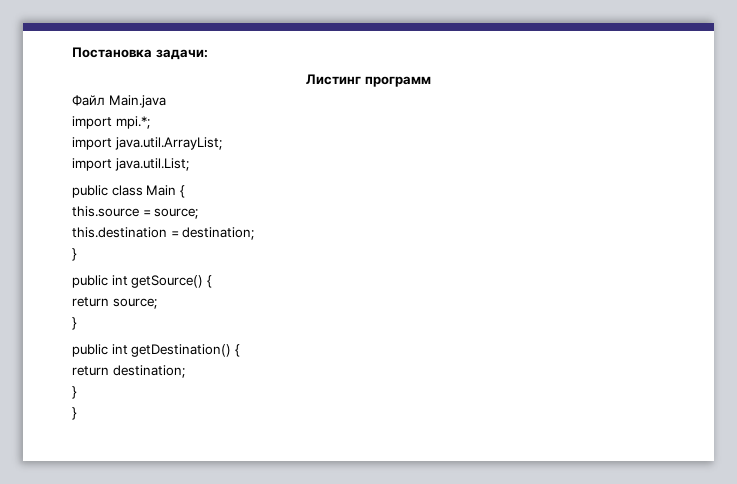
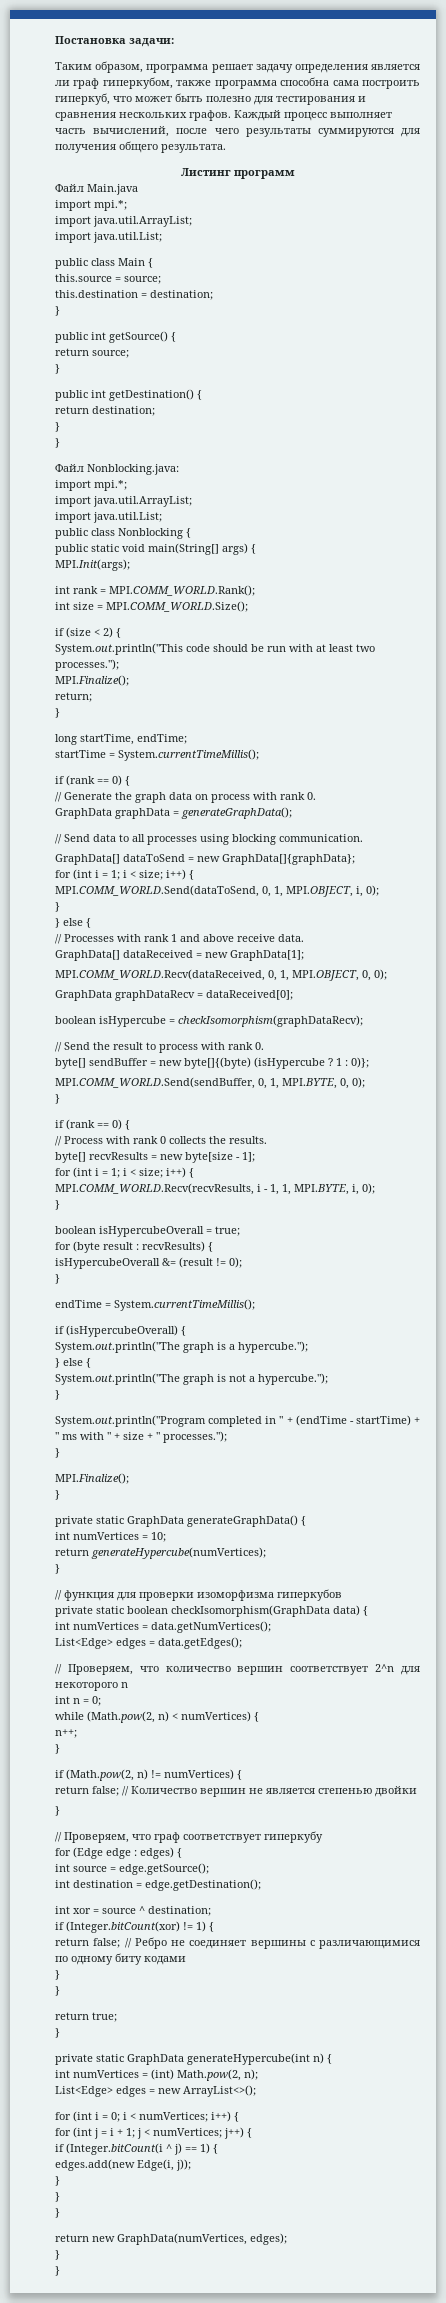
(208, 54) none -> [55,61,420,73] [55,77,420,89] [55,93,366,105] [55,110,392,121] [55,126,420,137] [55,141,226,153] // Таким образом, программа решает задачу определения является ли граф гиперкубом, также программа способна сама построить гиперкуб, что может быть полезно для тестирования и сравнения нескольких графов. Каждый процесс выполняет часть вычислений, после чего результаты суммируются для получения общего результата.
(77, 413) none -> [55,464,179,475] [55,480,127,491] [55,496,192,507] [55,512,162,523] [55,528,191,539] [55,543,256,555] [55,559,130,571] [55,585,255,596] [55,601,248,612] [55,627,121,638] [55,643,375,655] [55,659,119,671] [55,675,129,686] [55,692,92,702] [55,708,60,718] [55,734,187,745] [55,749,259,761] [55,775,130,786] [55,792,316,803] [55,807,292,819] [55,834,363,845] [55,854,355,865] [55,869,194,880] [55,885,379,897] [55,902,60,912] [55,918,91,928] [55,934,304,944] [55,950,304,961] [55,969,387,981] [55,990,293,1001] [55,1015,363,1027] [55,1042,264,1053] [55,1057,369,1069] [55,1077,365,1089] [55,1094,60,1104] [55,1119,130,1130] [55,1136,267,1146] [55,1152,255,1163] [55,1167,194,1178] [55,1183,375,1195] [55,1200,60,1210] [55,1226,240,1237] [55,1241,213,1253] [55,1257,242,1269] [55,1274,60,1284] [55,1299,255,1311] [55,1325,186,1337] [55,1341,308,1353] [55,1358,91,1368] [55,1373,328,1385] [55,1390,60,1400] [55,1415,420,1427] [55,1431,227,1443] [55,1448,60,1458] [55,1473,129,1484] [55,1490,60,1500] [55,1515,306,1527] [55,1532,166,1542] [55,1547,266,1559] [55,1564,60,1574] [55,1589,342,1601] [55,1605,368,1617] [55,1621,271,1633] [55,1637,242,1649] [55,1664,420,1675] [55,1682,128,1691] [55,1696,101,1706] [55,1711,259,1723] [55,1729,77,1738] [55,1744,60,1754] [55,1769,242,1781] [55,1786,417,1797] [55,1806,60,1816] [55,1831,323,1843] [55,1847,182,1859] [55,1863,209,1875] [55,1879,261,1891] [55,1906,211,1916] [55,1921,214,1933] [55,1937,420,1949] [55,1953,186,1965] [55,1970,60,1980] [55,1986,60,1996] [55,2012,117,2022] [55,2028,60,2038] [55,2053,332,2065] [55,2069,258,2081] [55,2085,256,2097] [55,2111,239,2122] [55,2127,252,2139] [55,2143,218,2155] [55,2159,191,2171] [55,2176,60,2186] [55,2192,60,2202] [55,2208,60,2218] [55,2233,287,2245] [55,2250,60,2260] [55,2266,60,2276] // Файл Nonblocking.java: // import mpi.*; // import java.util.ArrayList; // import java.util.List; // public class Nonblocking { // public static void main(String[] args) { // MPI.Init(args); // int rank = MPI.COMM_WORLD.Rank(); // int size = MPI.COMM_WORLD.Size(); // if (size < 2) { // System.out.println("This code should be run with at least two processes."); // MPI.Finalize(); // return; // } // long startTime, endTime; // startTime = System.currentTimeMillis(); // if (rank == 0) { // // Generate the graph data on process with rank 0. // GraphData graphData = generateGraphData(); // // Send data to all processes using blocking communication. // GraphData[] dataToSend = new GraphData[]{graphData}; // for (int i = 1; i < size; i++) { // MPI.COMM_WORLD.Send(dataToSend, 0, 1, MPI.OBJECT, i, 0); // } // } else { // // Processes with rank 1 and above receive data. // GraphData[] dataReceived = new GraphData[1]; // MPI.COMM_WORLD.Recv(dataReceived, 0, 1, MPI.OBJECT, 0, 0); // GraphData graphDataRecv = dataReceived[0]; // boolean isHypercube = checkIsomorphism(graphDataRecv); // // Send the result to process with rank 0. // byte[] sendBuffer = new byte[]{(byte) (isHypercube ? 1 : 0)}; // MPI.COMM_WORLD.Send(sendBuffer, 0, 1, MPI.BYTE, 0, 0); // } // if (rank == 0) { // // Process with rank 0 collects the results. // byte[] recvResults = new byte[size - 1]; // for (int i = 1; i < size; i++) { // MPI.COMM_WORLD.Recv(recvResults, i - 1, 1, MPI.BYTE, i, 0); // } // boolean isHypercubeOverall = true; // for (byte result : recvResults) { // isHypercubeOverall &= (result != 0); // } // endTime = System.currentTimeMillis(); // if (isHypercubeOverall) { // System.out.println("The graph is a hypercube."); // } else { // System.out.println("The graph is not a hypercube."); // } // System.out.println("Program completed in " + (endTime - startTime) + " ms with " + size + " processes."); // } // MPI.Finalize(); // } // private static GraphData generateGraphData() { // int numVertices = 10; // return generateHypercube(numVertices); // } // // функция для проверки изоморфизма гиперкубов // private static boolean checkIsomorphism(GraphData data) { // int numVertices = data.getNumVertices(); // List<Edge> edges = data.getEdges(); // // Проверяем, что количество вершин соответствует 2^n для некоторого n // int n = 0; // while (Math.pow(2, n) < numVertices) { // n++; // } // if (Math.pow(2, n) != numVertices) { // return false; // Количество вершин не является степенью двойки // } // // Проверяем, что граф соответствует гиперкубу // for (Edge edge : edges) { // int source = edge.getSource(); // int destination = edge.getDestination(); // int xor = source ^ destination; // if (Integer.bitCount(xor) != 1) { // return false; // Ребро не соединяет вершины с различающимися по одному биту кодами // } // } // return true; // } // private static GraphData generateHypercube(int n) { // int numVertices = (int) Math.pow(2, n); // List<Edge> edges = new ArrayList<>(); // for (int i = 0; i < numVertices; i++) { // for (int j = i + 1; j < numVertices; j++) { // if (Integer.bitCount(i ^ j) == 1) { // edges.add(new Edge(i, j)); // } // } // } // return new GraphData(numVertices, edges); // } // }

